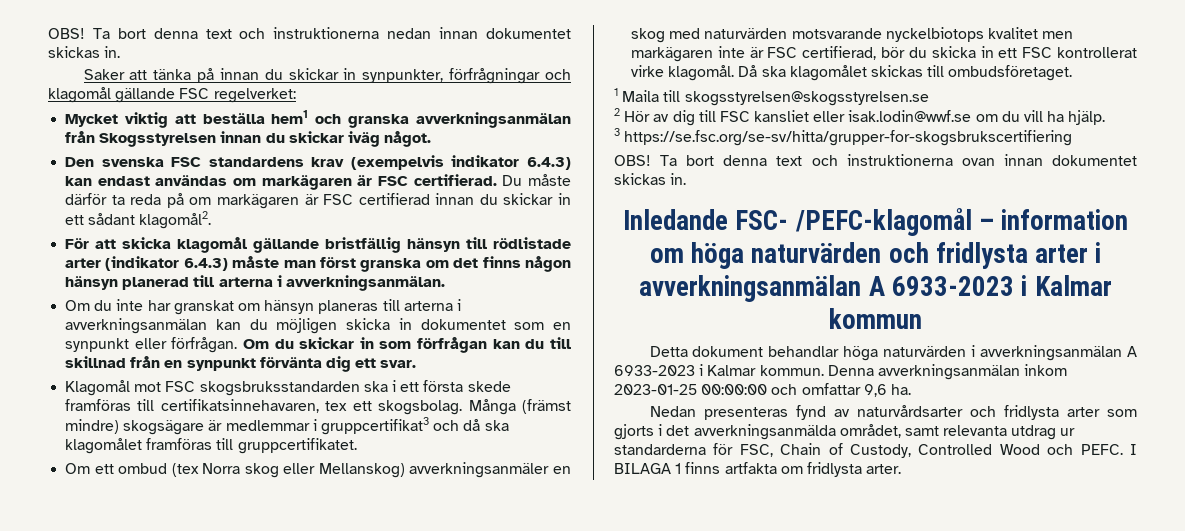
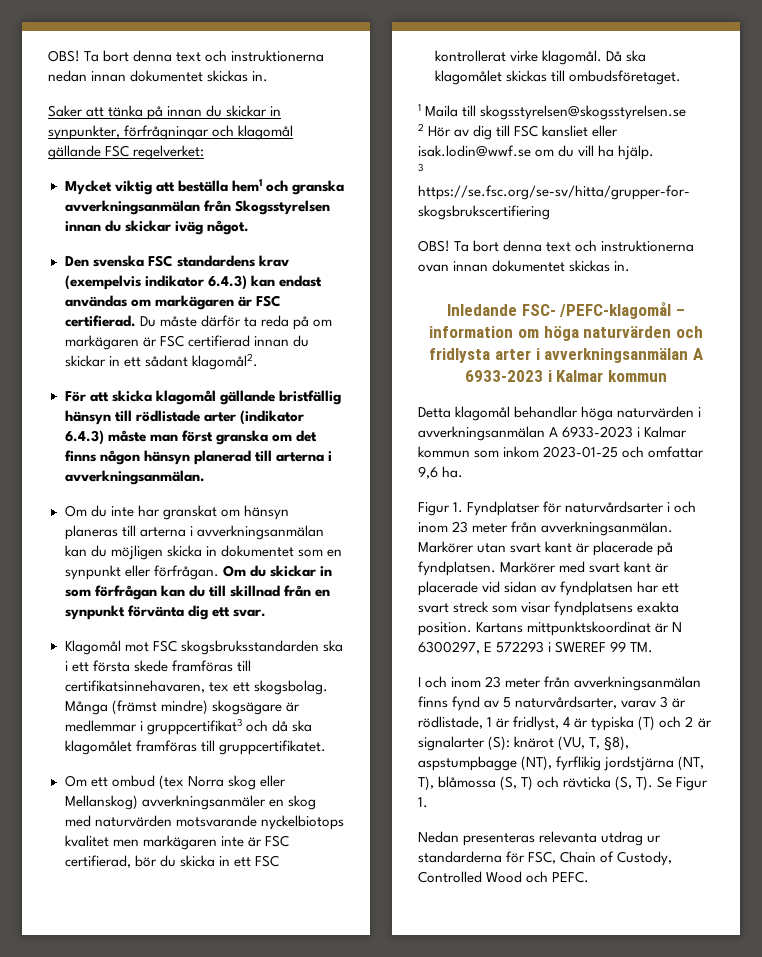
[692,346,764,357] dokument -> [455,406,511,421] klagomål
[759,364,1020,380] kommun. Denna avverkningsanmälan -> [418,446,500,458] kommun som
[701,384,768,395] 00:00:00 -> (619, 452) none
[649,405,1137,420] [614,424,939,440] Nedan presenteras fynd av naturvårdsarter och fridlysta arter som gjorts i det avverkningsanmälda området, samt -> [418,501,697,516] [418,521,674,536] [418,541,674,556] [418,561,670,576] [418,581,680,596] [418,601,680,616] [418,621,683,636] [418,641,654,654] [418,676,702,691] [418,696,687,711] [418,716,712,731] [418,736,630,751] [418,756,705,771] [418,776,709,791] [418,797,428,808] [418,831,536,846] Figur 1. Fyndplatser för naturvårdsarter i och inom 23 meter från avverkningsanmälan. Markörer utan svart kant är placerade på fyndplatsen. Markörer med svart kant är placerade vid sidan av fyndplatsen har ett svart streck som visar fyndplatsens exakta position. Kartans mittpunktskoordinat är N 6300297, E 572293 i SWEREF 99 TM. // I och inom 23 meter från avverkningsanmälan finns fynd av 5 naturvårdsarter, varav 3 är rödlistade, 1 är fridlyst, 4 är typiska (T) och 2 är signalarter (S): knärot (VU, T, §8), aspstumpbagge (NT), fyrflikig jordstjärna (NT, T), blåmossa (S, T) och rävticka (S, T). Se Figur 1. // Nedan presenteras
[1130,444,1137,455] [614,462,902,477] I BILAGA 1 finns artfakta om fridlysta arter. -> (590, 877) none

